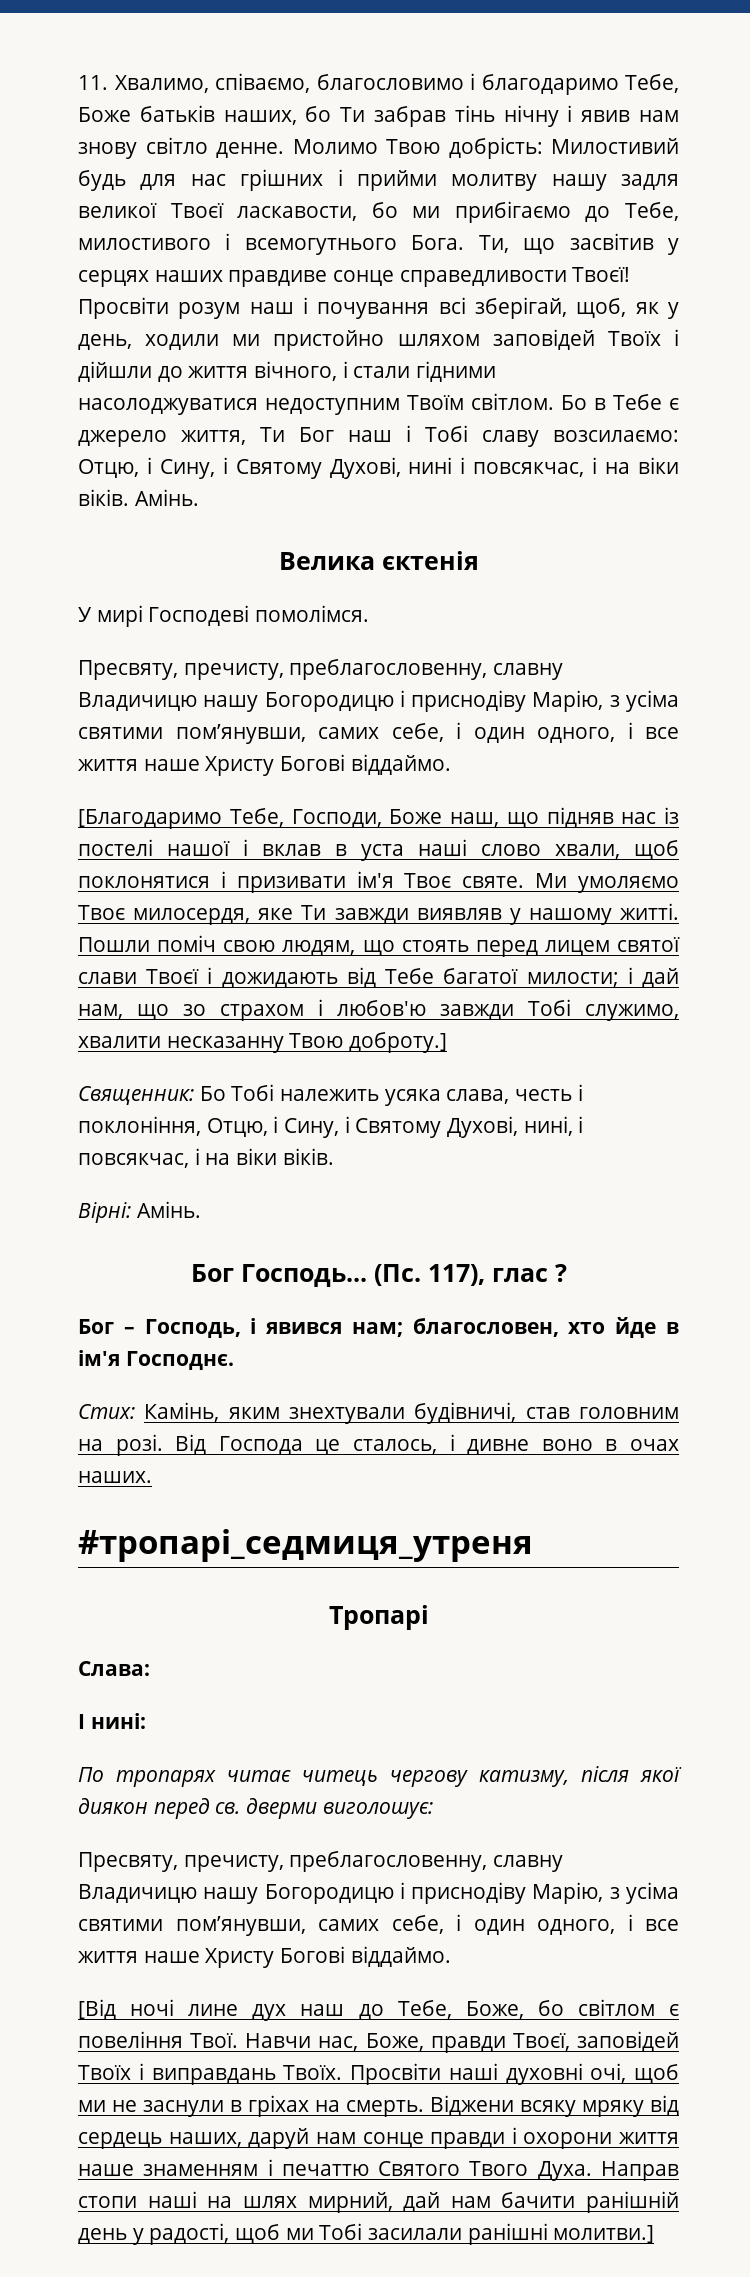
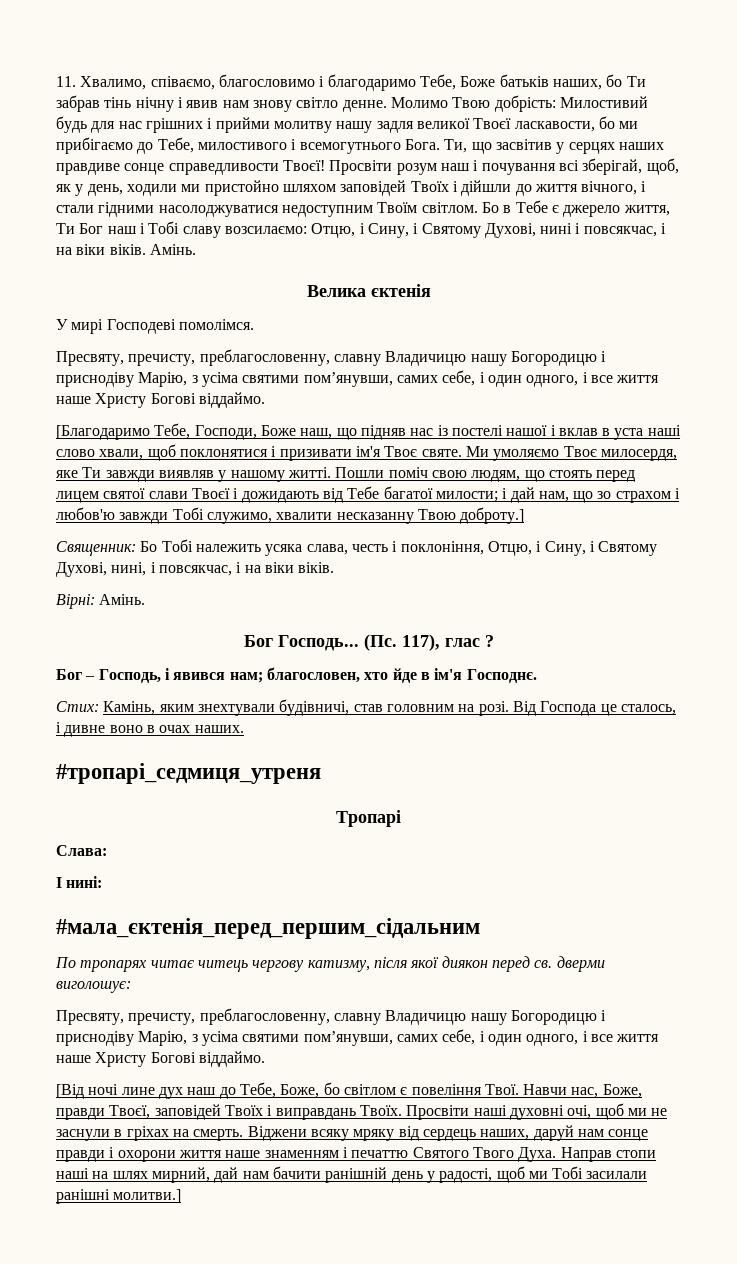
(146, 1721) none -> [56,918,480,939] // #мала_єктенія_перед_першим_сідальним

